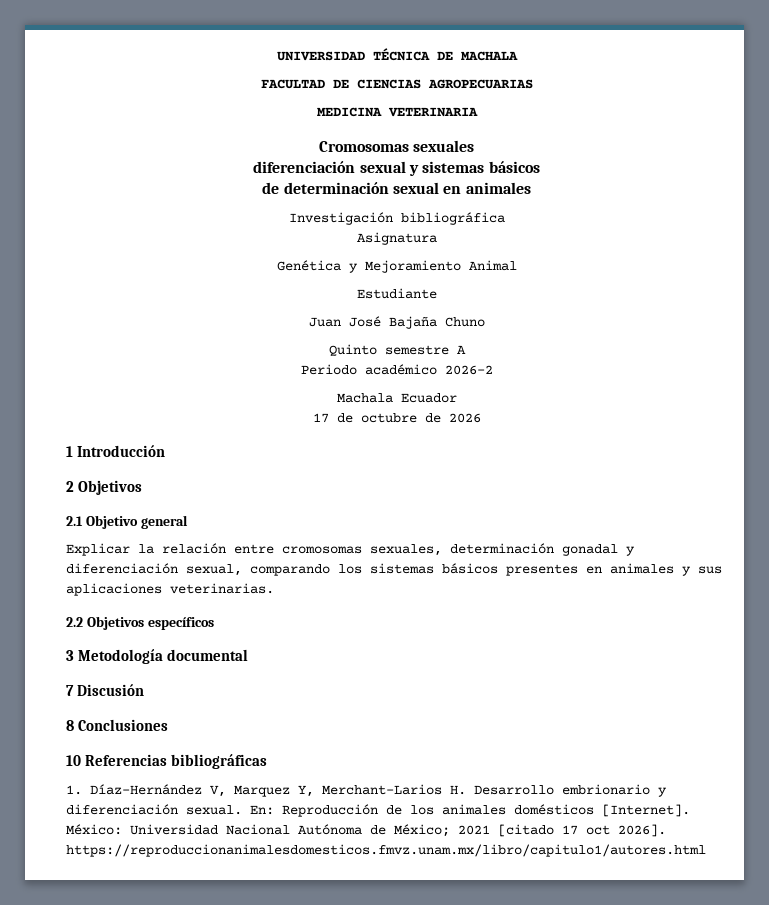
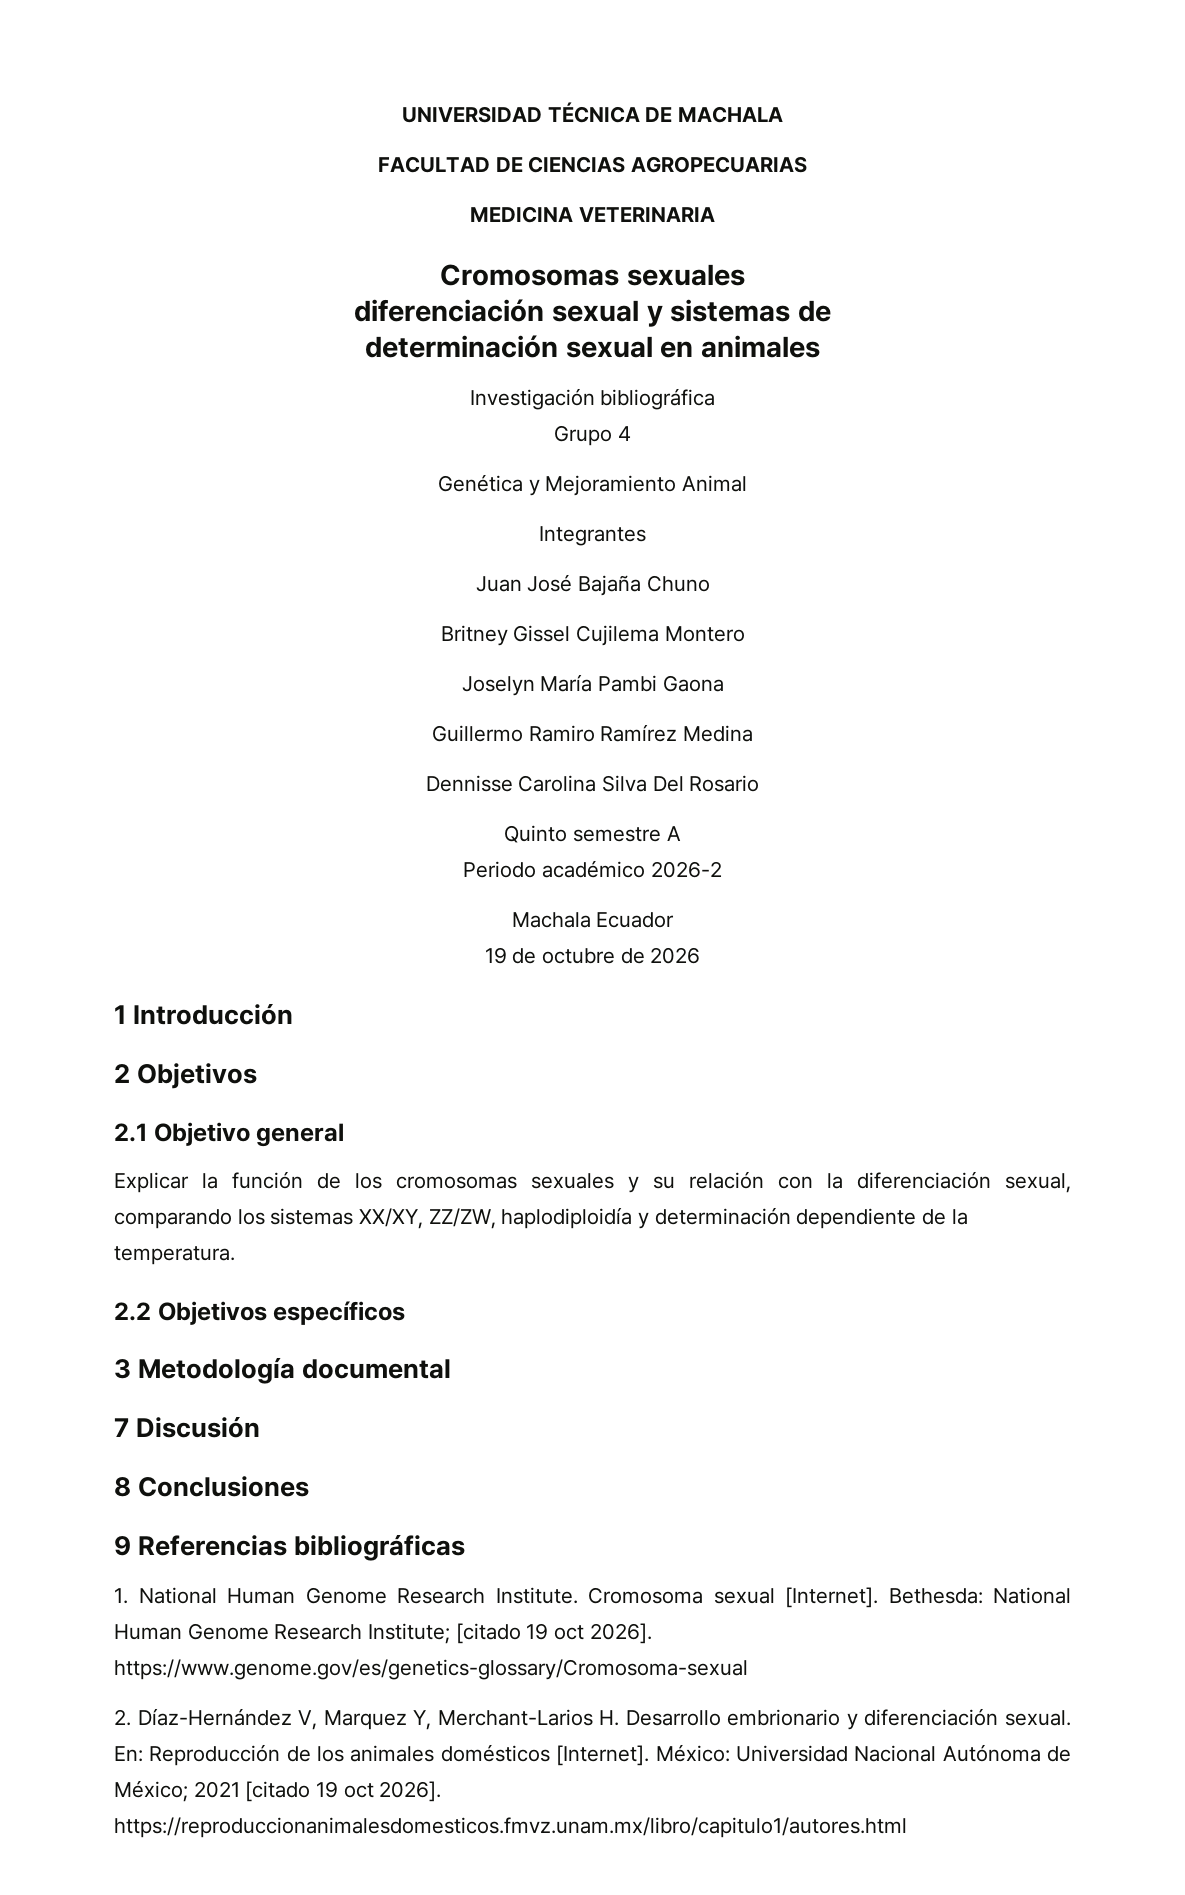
[488,161,540,173] [262,182,280,194] básicos // de -> [797,300,831,322] de //
[356,232,437,245] Asignatura -> [554,425,631,446] Grupo 4
[356,288,437,299] Estudiante -> [539,526,646,546] Integrantes
(485, 322) none -> [440,625,745,646] [461,674,724,696] [431,724,754,742] [425,775,760,792] // Britney Gissel Cujilema Montero // Joselyn María Pambi Gaona // Guillermo Ramiro Ramírez Medina // Dennisse Carolina Silva Del Rosario
[312,413,329,423] 17 -> [484,947,507,964] 19
[162,543,635,556] relación entre cromosomas sexuales, determinación gonadal y -> [232,1171,843,1193] función de los cromosomas sexuales y su relación con la
[442,563,722,576] [66,583,274,596] básicos presentes en animales y sus aplicaciones veterinarias. -> [359,1207,968,1229] [114,1246,235,1265] XX/XY, ZZ/ZW, haplodiploidía y determinación dependiente de la temperatura.
[66,755,81,766] 10 -> [114,1535,131,1556] 9
(82, 790) none -> [138,1587,1071,1608] [114,1623,652,1644] [114,1659,748,1680] [114,1709,131,1726] National Human Genome Research Institute. Cromosoma sexual [Internet]. Bethesda: National Human Genome Research Institute; [citado 19 oct 2026]. https://www.genome.gov/es/genetics-glossary/Cromosoma-sexual // 2.
[562,825,578,835] 17 -> [316,1781,339,1798] 19

